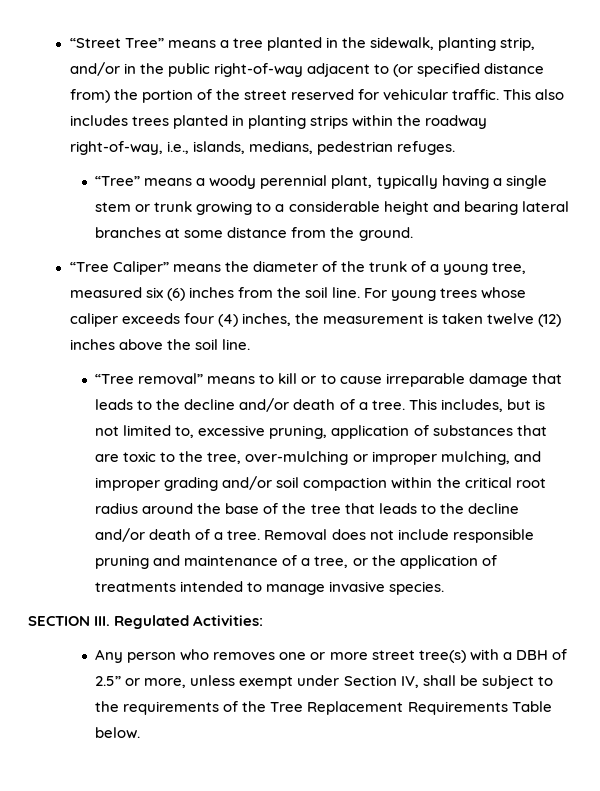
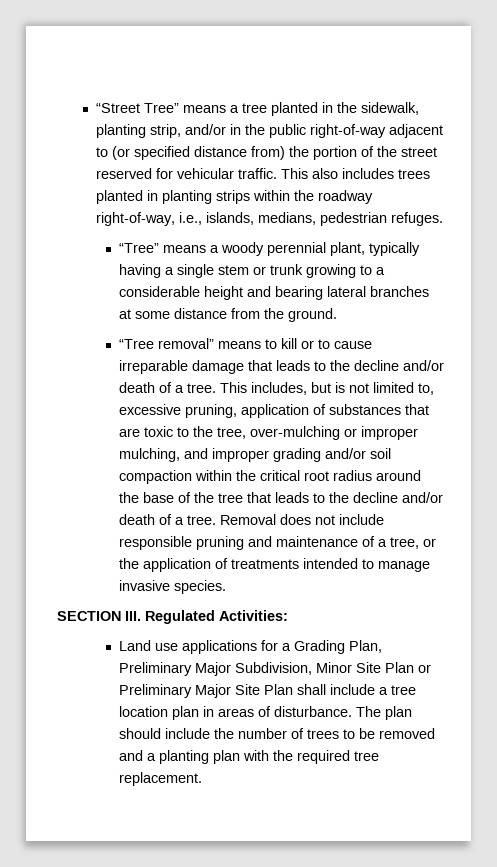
[69,261,527,275] [69,287,527,301] [69,313,562,327] [69,339,251,350] // “Tree Caliper” means the diameter of the trunk of a young tree, measured six (6) inches from the soil line. For young trees whose caliper exceeds four (4) inches, the measurement is taken twelve (12) inches above the soil line. -> (337, 315) none
[95,649,567,663] [95,675,553,689] [95,701,552,715] [95,727,141,739] Any person who removes one or more street tree(s) with a DBH of 2.5” or more, unless exempt under Section IV, shall be subject to the requirements of the Tree Replacement Requirements Table below. -> [118,640,382,654] [118,662,431,676] [118,684,416,698] [118,706,412,720] [118,728,435,739] [118,750,379,764] [118,772,202,786] Land use applications for a Grading Plan, Preliminary Major Subdivision, Minor Site Plan or Preliminary Major Site Plan shall include a tree location plan in areas of disturbance. The plan should include the number of trees to be removed and a planting plan with the required tree replacement.

